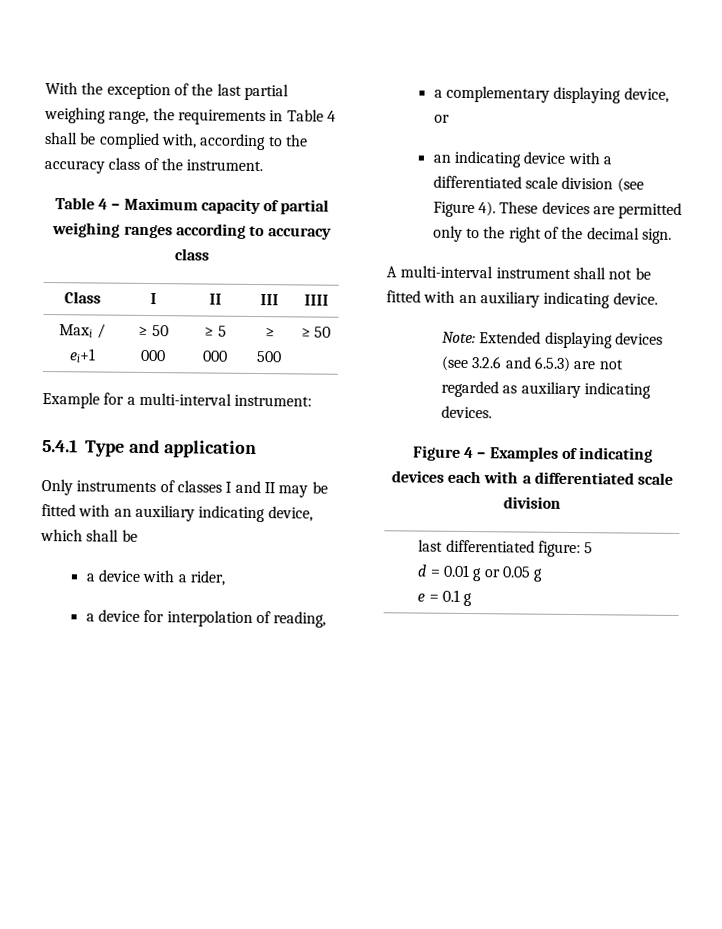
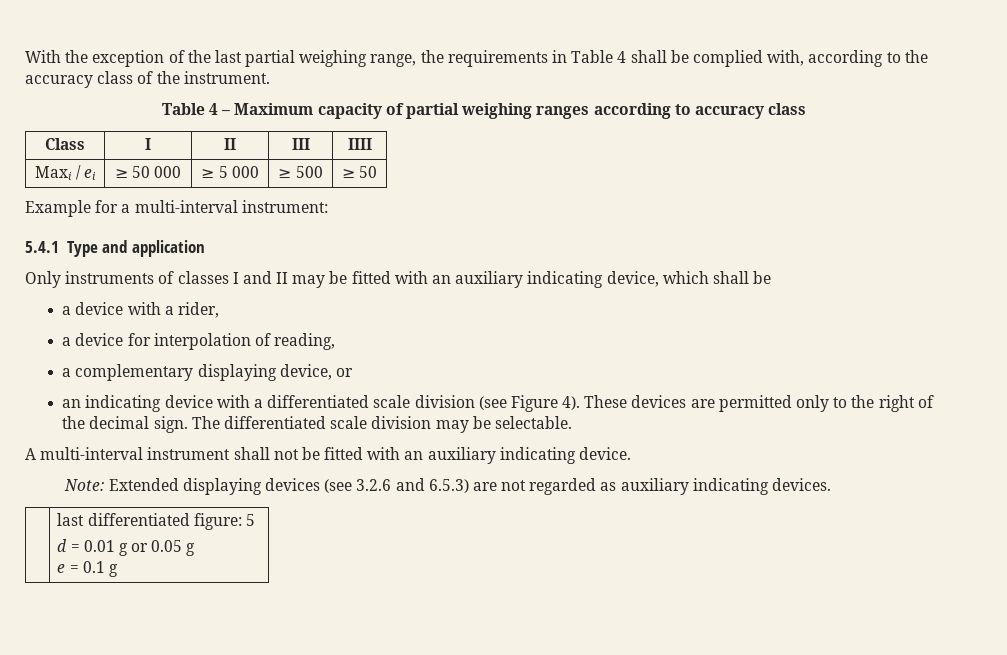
[68,348,96,363] ei+1 -> [83,169,96,180] ei
(672, 236) none -> [191,416,572,433] The differentiated scale division may be selectable.
[412,445,654,463] [390,470,674,485] [503,496,561,509] // Figure 4 – Examples of indicating devices each with a differentiated scale division -> (832, 484) none

